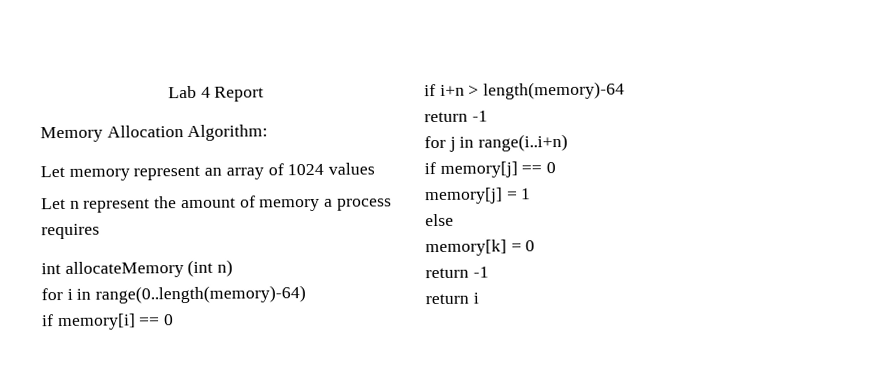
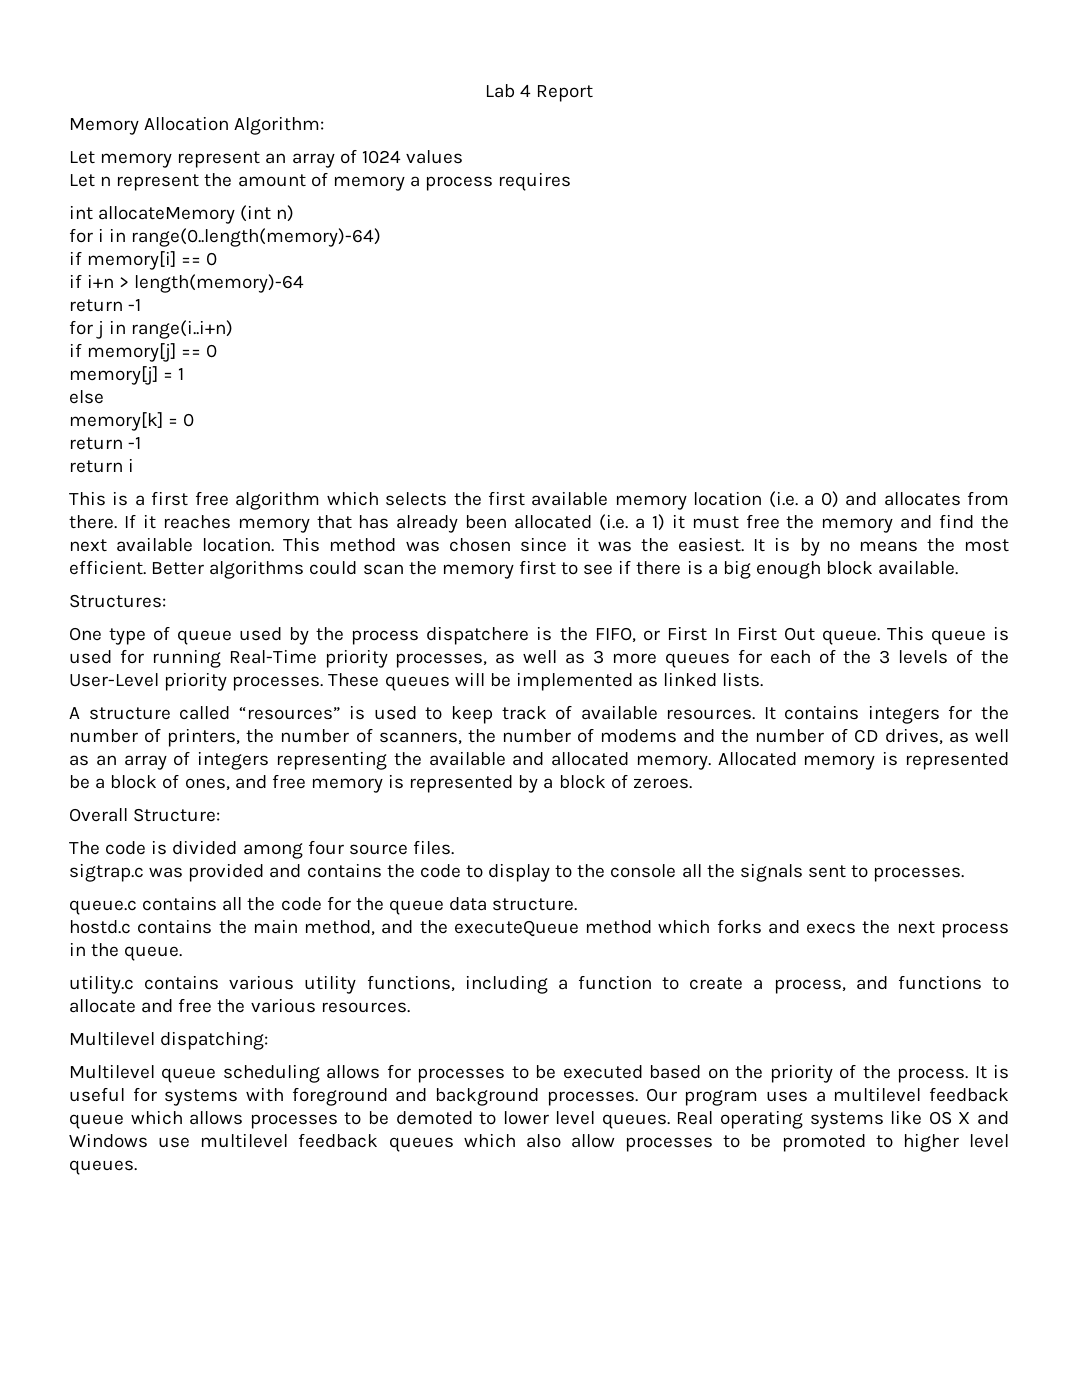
(479, 298) none -> [69,491,1010,510] [69,514,1009,533] [69,537,1009,556] [69,560,959,579] [69,594,166,608] [69,626,1009,645] [69,649,1010,668] [69,672,764,691] [69,705,1009,724] [69,728,1009,747] [69,751,1010,770] [69,774,692,793] [69,808,221,822] [69,840,454,859] [69,863,965,882] [69,896,578,915] [69,919,1009,938] [69,942,183,961] [69,975,1009,994] [69,998,410,1013] [69,1031,269,1050] [69,1064,1010,1083] [69,1087,1010,1106] [69,1110,1010,1129] [69,1133,1009,1152] [69,1160,137,1175] // This is a first free algorithm which selects the first available memory location (i.e. a 0) and allocates from there. If it reaches memory that has already been allocated (i.e. a 1) it must free the memory and find the next available location. This method was chosen since it was the easiest. It is by no means the most efficient. Better algorithms could scan the memory first to see if there is a big enough block available. // Structures: // One type of queue used by the process dispatchere is the FIFO, or First In First Out queue. This queue is used for running Real-Time priority processes, as well as 3 more queues for each of the 3 levels of the User-Level priority processes. These queues will be implemented as linked lists. // A structure called “resources” is used to keep track of available resources. It contains integers for the number of printers, the number of scanners, the number of modems and the number of CD drives, as well as an array of integers representing the available and allocated memory. Allocated memory is represented be a block of ones, and free memory is represented by a block of zeroes. // Overall Structure: // The code is divided among four source files. // sigtrap.c was provided and contains the code to display to the console all the signals sent to processes. // queue.c contains all the code for the queue data structure. // hostd.c contains the main method, and the executeQueue method which forks and execs the next process in the queue. // utility.c contains various utility functions, including a function to create a process, and functions to allocate and free the various resources. // Multilevel dispatching: // Multilevel queue scheduling allows for processes to be executed based on the priority of the process. It is useful for systems with foreground and background processes. Our program uses a multilevel feedback queue which allows processes to be demoted to lower level queues. Real operating systems like OS X and Windows use multilevel feedback queues which also allow processes to be promoted to higher level queues.

